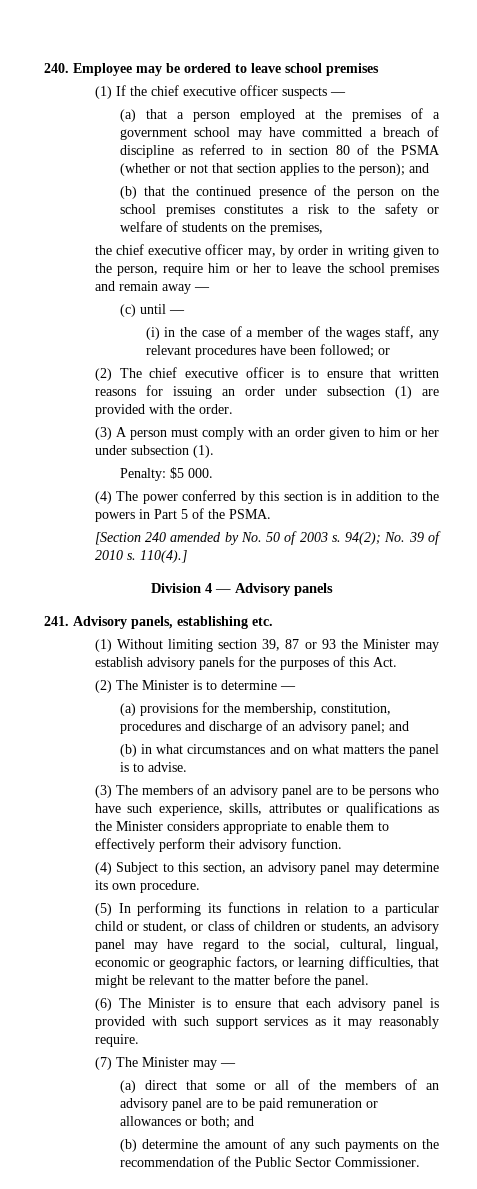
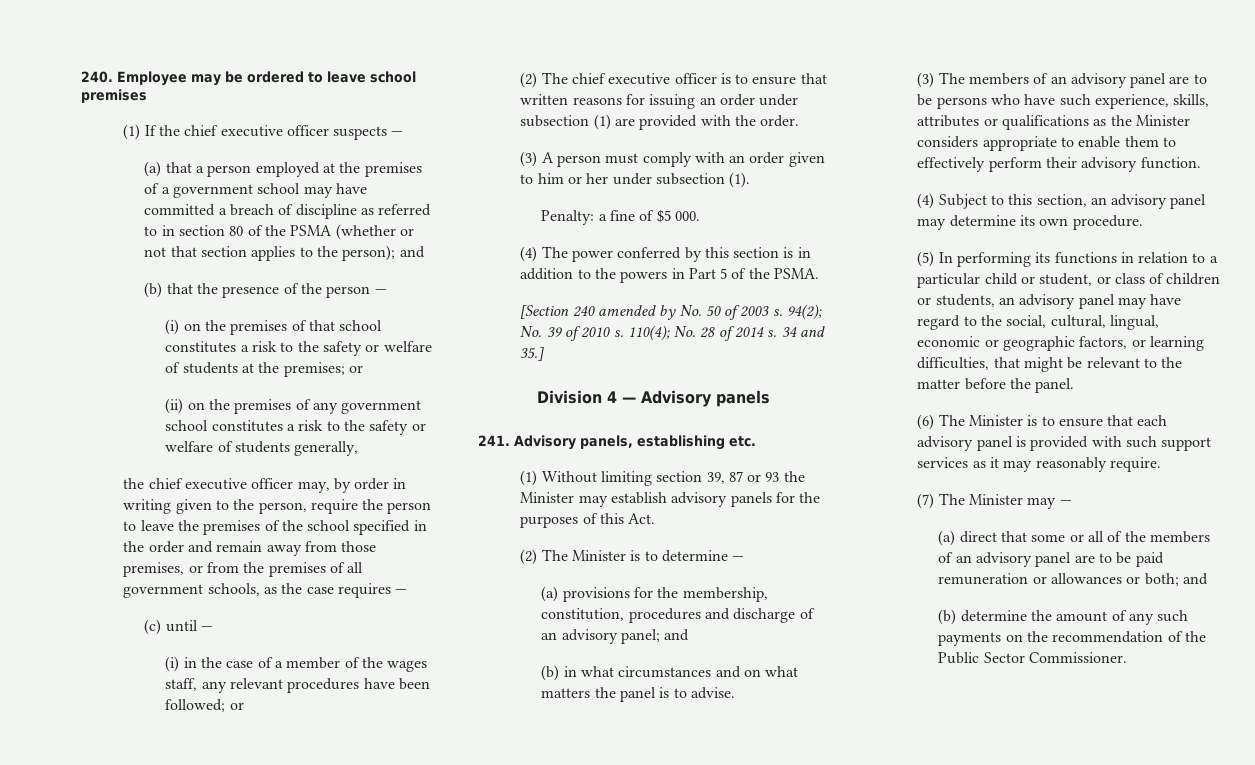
[196,186,252,196] continued -> (219, 288) none
[400,186,440,196] [120,204,215,217] on the school premises -> [374,289,387,294] [165,319,383,335] — // (i) on the premises of that school
[231,222,324,235] on the premises, -> [242,362,364,377] [165,398,422,414] [165,420,426,435] [165,441,359,456] at the premises; or // (ii) on the premises of any government school constitutes a risk to the safety or welfare of students generally,
[208,263,439,276] [94,281,191,294] him or her to leave the school premises and remain away -> [362,499,432,514] [123,520,427,535] [123,541,377,556] [123,562,364,577] [123,583,391,598] the person to leave the premises of the school specified in the order and remain away from those premises, or from the premises of all government schools, as the case requires
(167, 474) none -> [598,210,655,221] a fine of
[139,550,187,563] 110(4).] -> [627,325,826,341] [520,347,545,361] 110(4); No. 28 of 2014 s. 34 and 35.]

